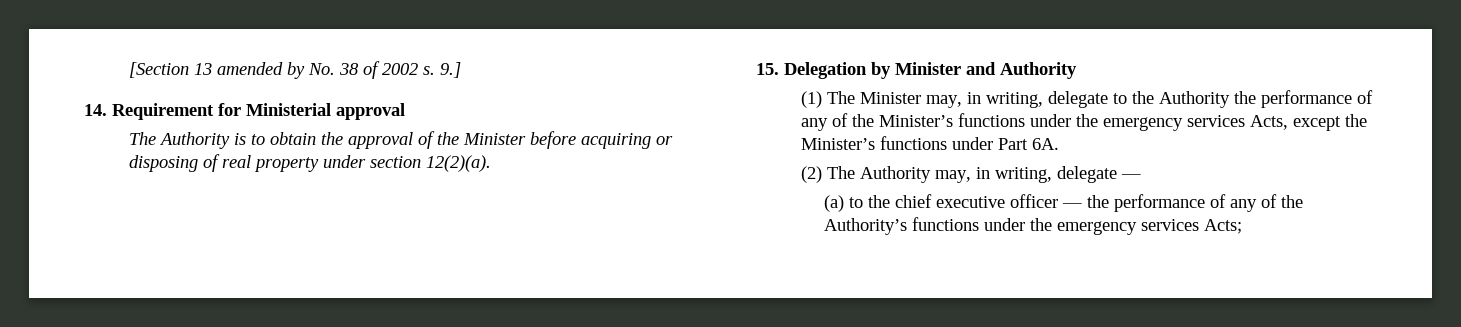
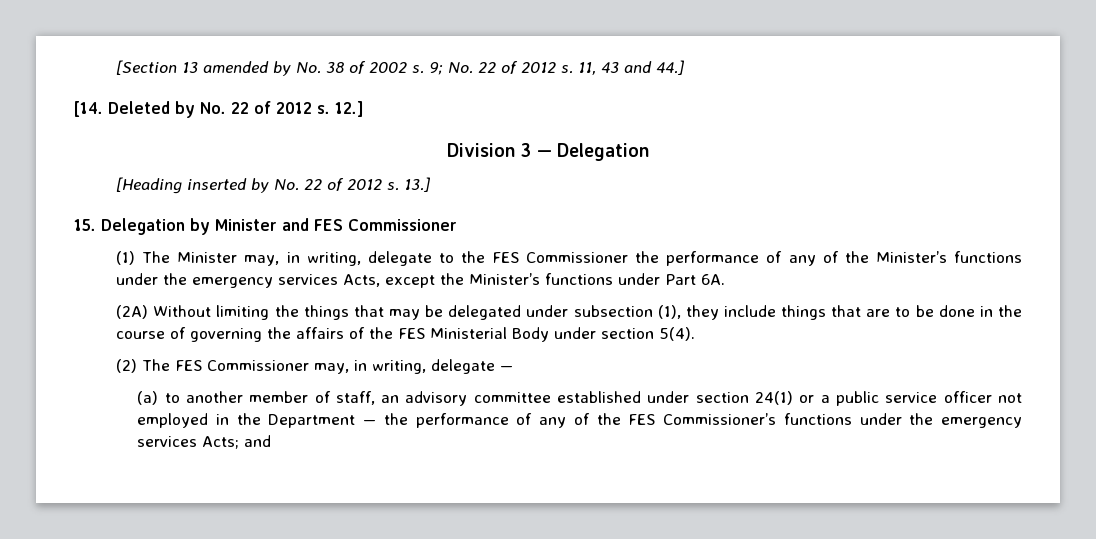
[440,62,462,78] [84,103,405,120] [129,131,674,149] [129,154,492,172] 9.] // 14. Requirement for Ministerial approval // The Authority is to obtain the approval of the Minister before acquiring or disposing of real property under section 12(2)(a). -> [429,60,685,75] [74,101,364,118] [447,143,649,161] [116,177,431,194] 9; No. 22 of 2012 s. 11, 43 and 44.] // [14. Deleted by No. 22 of 2012 s. 12.] // Division 3 — Delegation // [Heading inserted by No. 22 of 2012 s. 13.]
[1000,62,1077,79] Authority -> [314,219,457,231] FES Commissioner
[1159,91,1231,108] Authority -> [492,252,629,263] FES Commissioner
(1060, 144) none -> [116,305,1022,320] [116,327,696,342] // (2A) Without limiting the things that may be delegated under subsection (1), they include things that are to be done in the course of governing the affairs of the FES Ministerial Body under section 5(4).
[860,166,932,183] Authority -> [175,360,310,371] FES Commissioner
[868,194,1059,208] the chief executive officer -> [185,391,1022,406] [137,413,356,428] another member of staff, an advisory committee established under section 24(1) or a public service officer not employed in the Department
[824,218,908,235] Authority’s -> [628,413,777,425] FES Commissioner’s
(1243, 226) none -> [244,435,272,447] and

